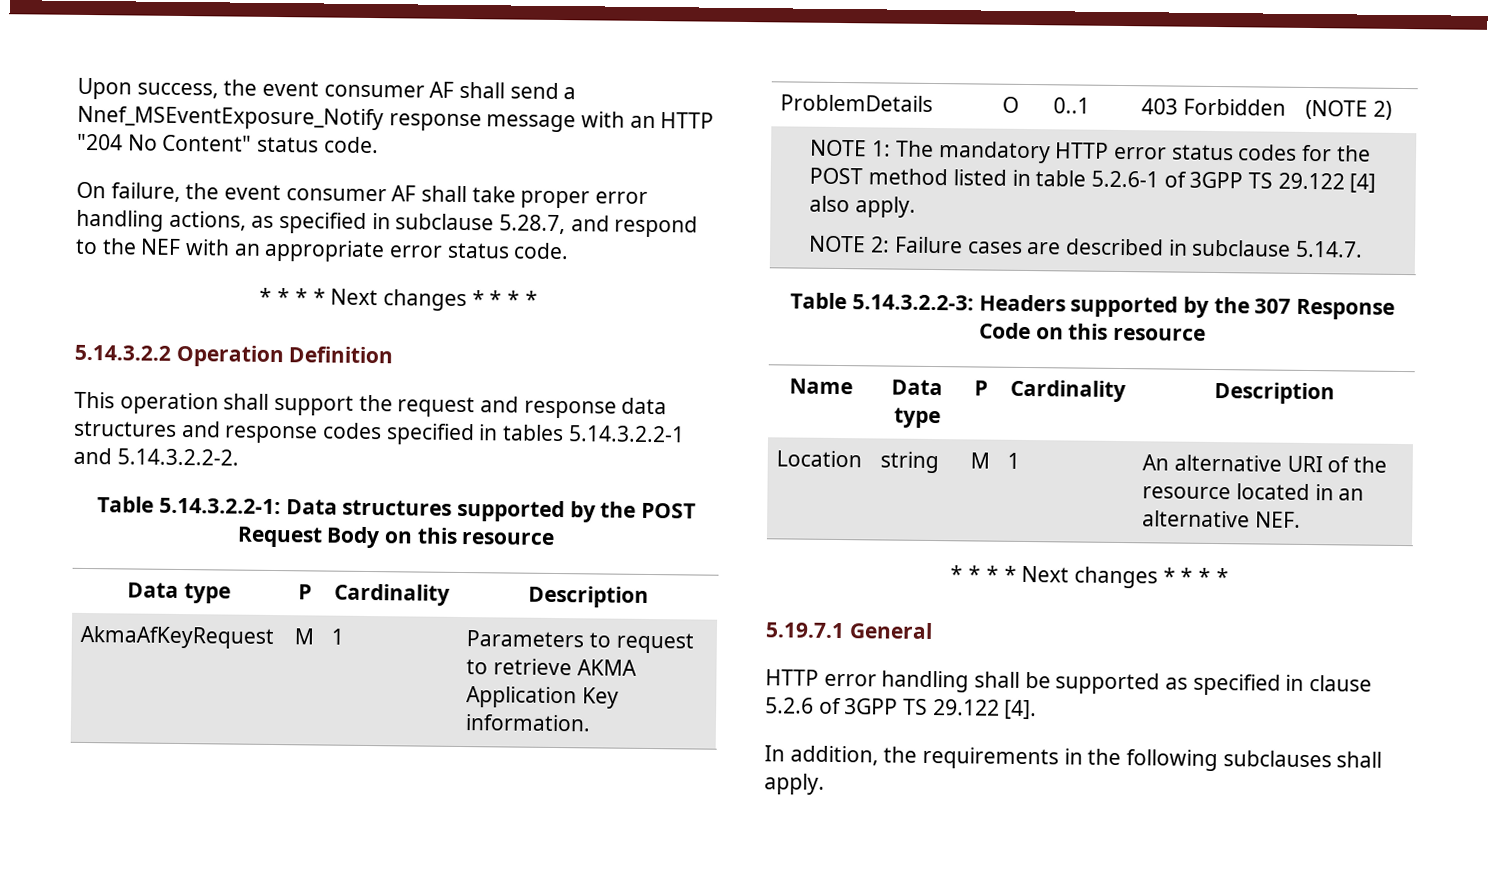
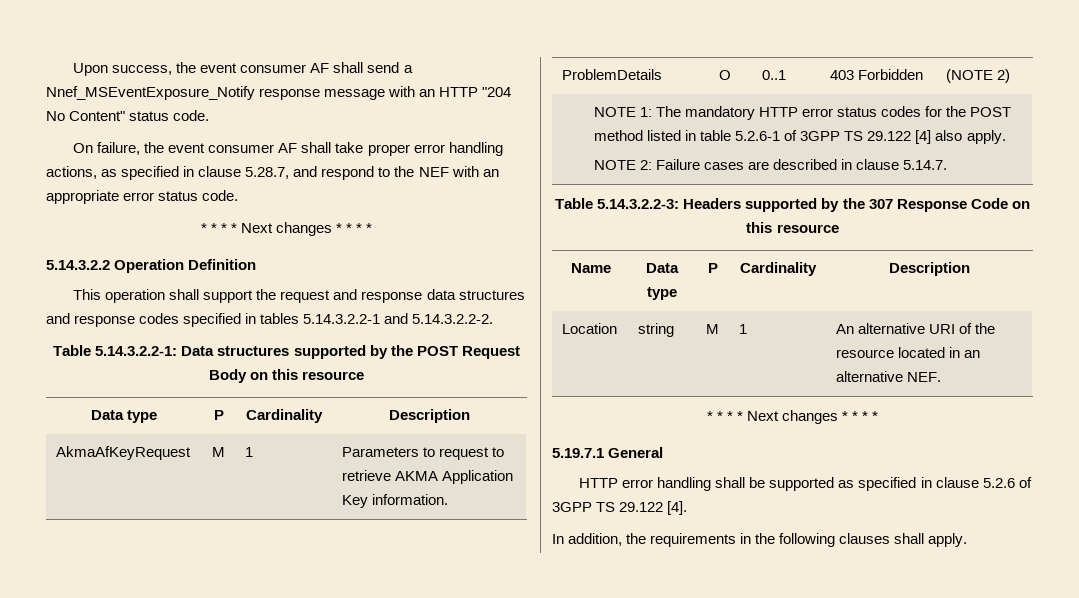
[395,213,495,231] subclause -> [198,166,242,177] clause
[1191,239,1292,257] subclause -> [856,159,900,170] clause
[1222,750,1332,768] subclauses -> [839,533,891,544] clauses

